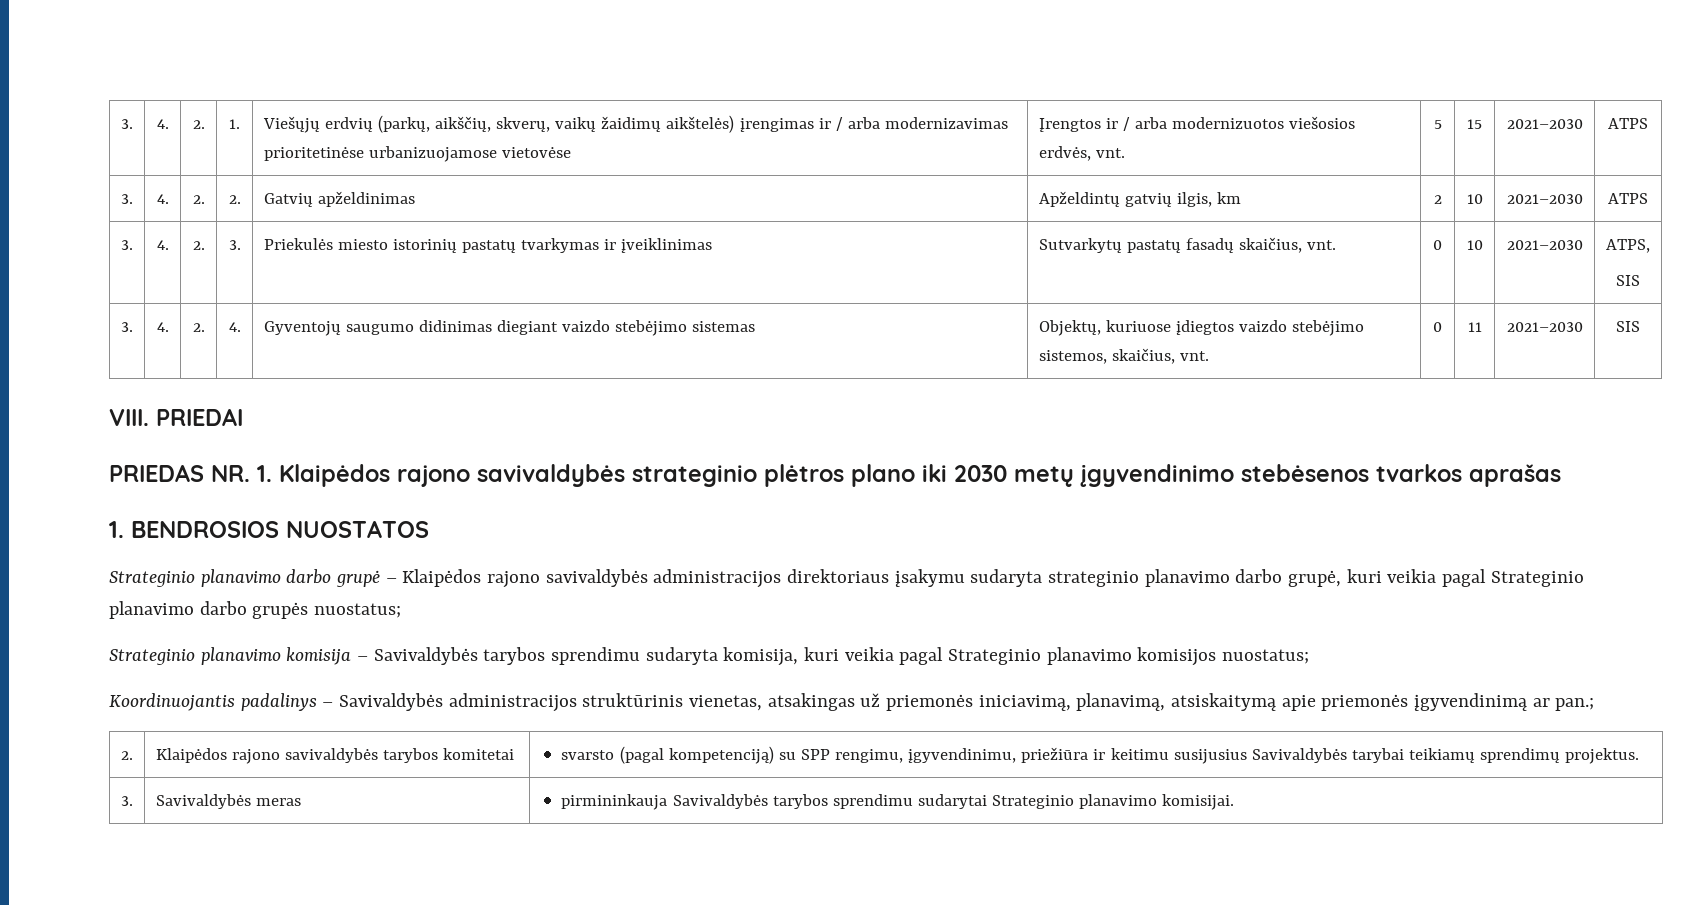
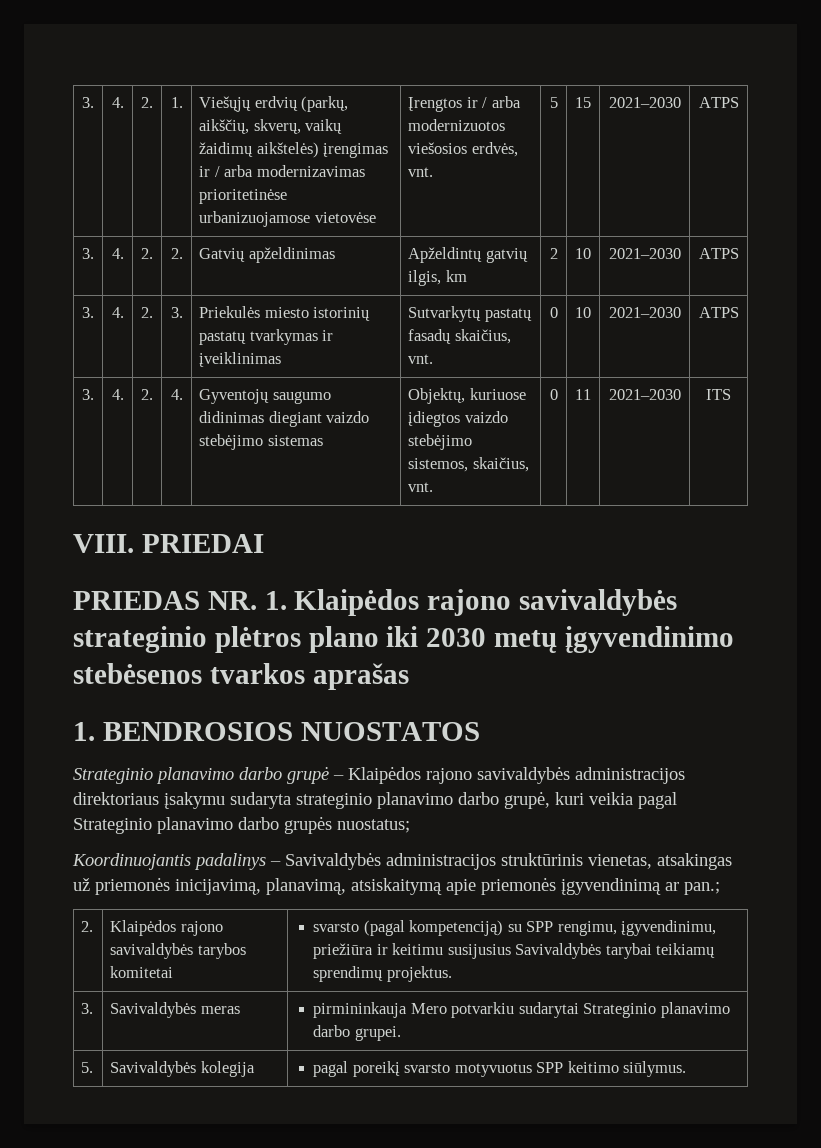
[1606,239,1650,253] [1616,275,1640,286] ATPS, // SIS -> [698,307,739,318] ATPS
[1616,321,1640,332] SIS -> [706,389,731,400] ITS
[109,647,1310,666] // Strateginio planavimo komisija – Savivaldybės tarybos sprendimu sudaryta komisija, kuri veikia pagal Strateginio planavimo komisijos nuostatus; -> (410, 826) none
[978,695,1071,711] iniciavimą, -> [175,879,261,895] inicijavimą,
[672,794,1235,810] Savivaldybės tarybos sprendimu sudarytai Strateginio planavimo komisijai. -> [410,1002,730,1018] [313,1025,401,1041] [81,1062,94,1073] [110,1061,255,1077] [313,1061,687,1077] Mero potvarkiu sudarytai Strateginio planavimo darbo grupei. // 5. | Savivaldybės kolegija | pagal poreikį svarsto motyvuotus SPP keitimo siūlymus.

